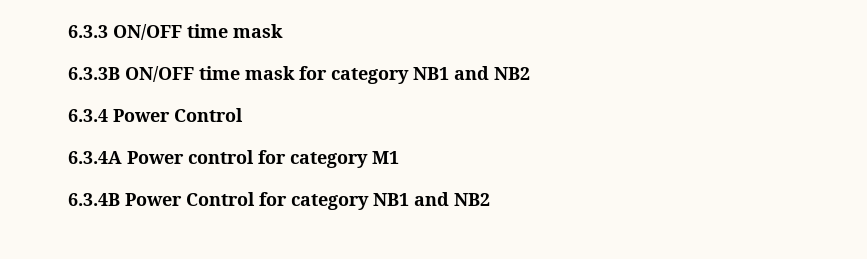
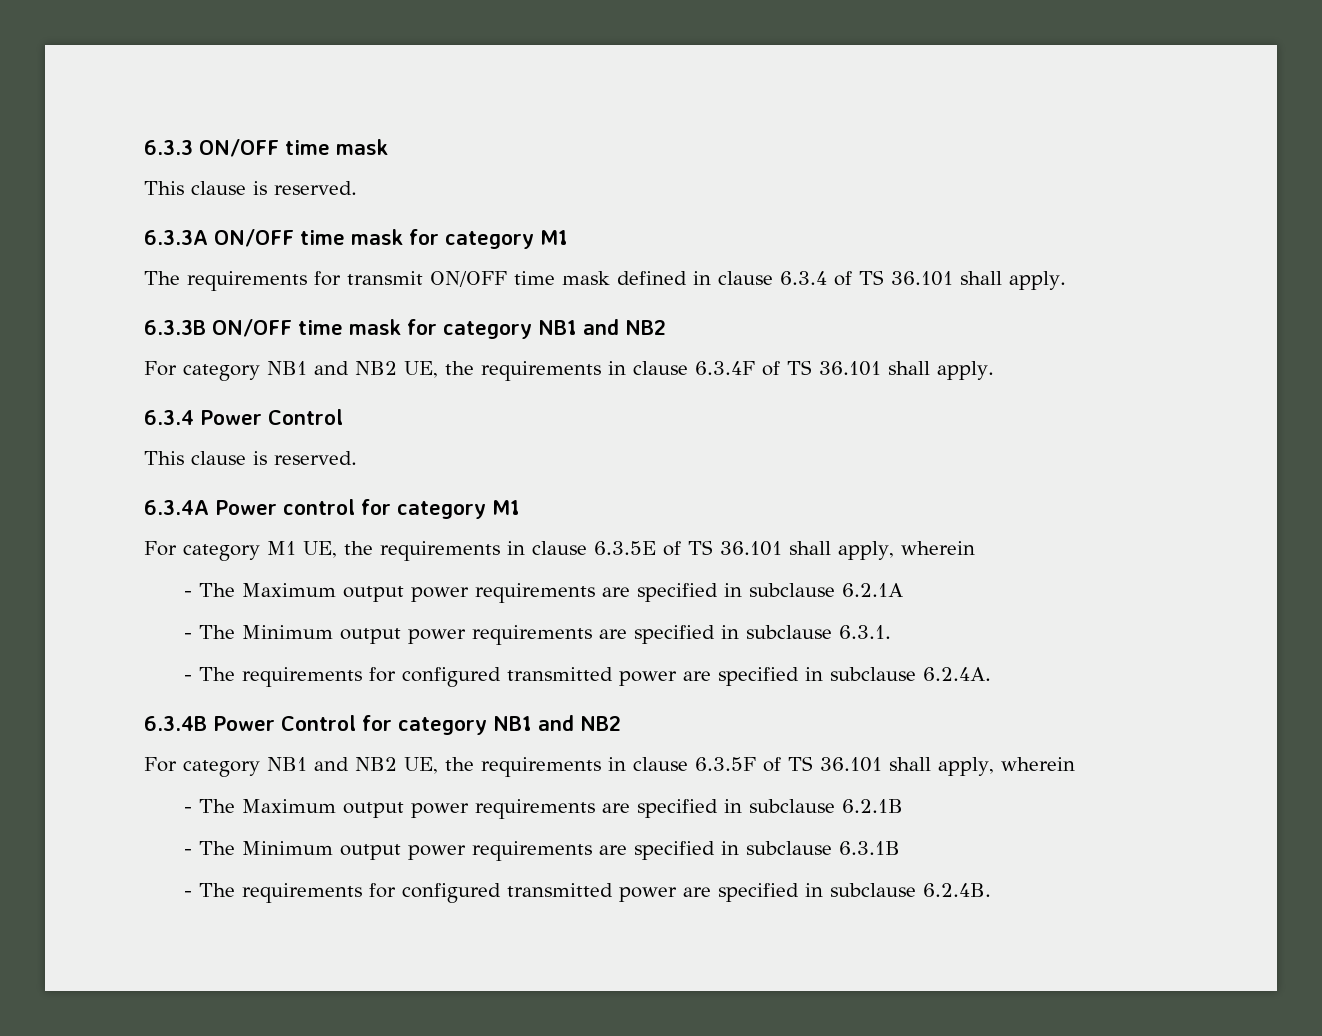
(283, 31) none -> [144,181,357,195] [144,229,568,249] [144,270,1066,291] // This clause is reserved. // 6.3.3A ON/OFF time mask for category M1 // The requirements for transmit ON/OFF time mask defined in clause 6.3.4 of TS 36.101 shall apply.
(530, 73) none -> [144,360,994,381] // For category NB1 and NB2 UE, the requirements in clause 6.3.4F of TS 36.101 shall apply.
(243, 115) none -> [144,451,357,465] // This clause is reserved.
(399, 157) none -> [144,540,975,561] [184,583,904,603] [184,625,892,645] [184,667,992,687] // For category M1 UE, the requirements in clause 6.3.5E of TS 36.101 shall apply, wherein // - The Maximum output power requirements are specified in subclause 6.2.1A // - The Minimum output power requirements are specified in subclause 6.3.1. // - The requirements for configured transmitted power are specified in subclause 6.2.4A.
(490, 199) none -> [144,756,1075,777] [184,799,904,819] [184,841,901,861] [184,883,992,903] // For category NB1 and NB2 UE, the requirements in clause 6.3.5F of TS 36.101 shall apply, wherein // - The Maximum output power requirements are specified in subclause 6.2.1B // - The Minimum output power requirements are specified in subclause 6.3.1B // - The requirements for configured transmitted power are specified in subclause 6.2.4B.

